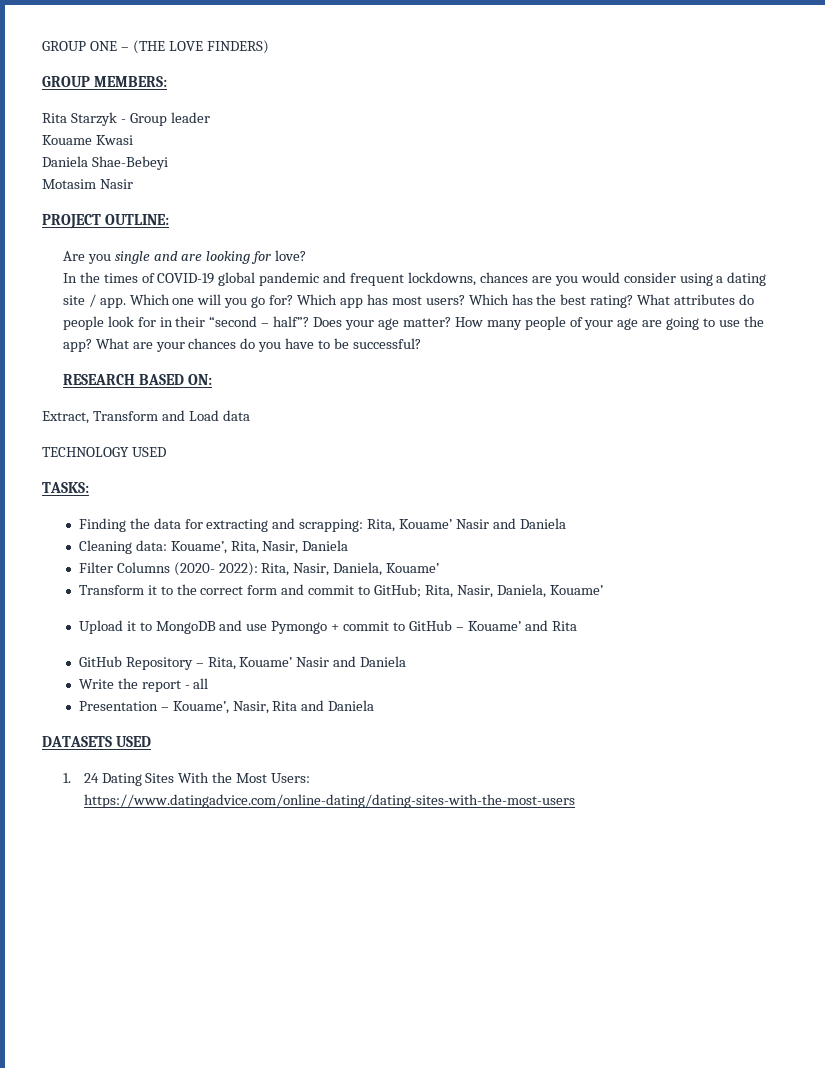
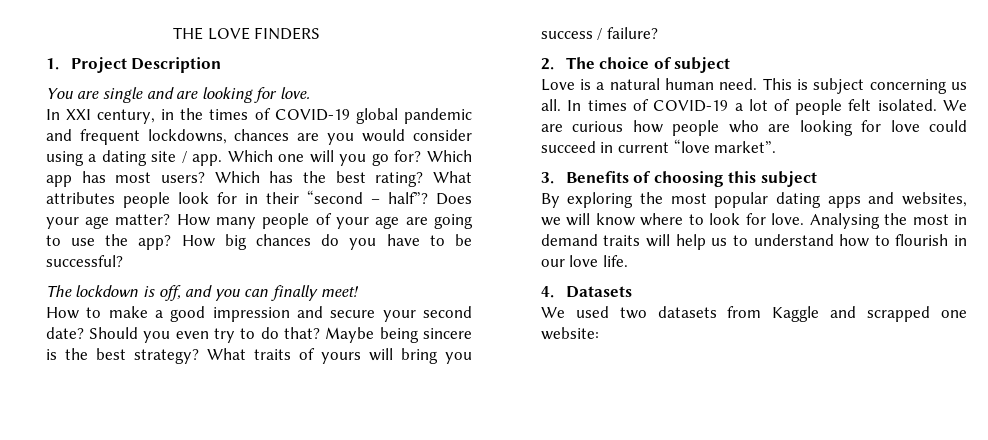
[42,40,269,54] [42,76,167,87] [42,112,210,126] [42,135,133,145] [42,156,168,170] [42,179,133,189] [42,214,169,229] [62,251,111,264] GROUP ONE – (THE LOVE FINDERS) // GROUP MEMBERS: // Rita Starzyk - Group leader // Kouame Kwasi // Daniela Shae-Bebeyi // Motasim Nasir // PROJECT OUTLINE: // Are you -> [172,27,321,40] [45,57,222,73] [45,88,100,99] THE LOVE FINDERS // 1. Project Description // You are
[275,250,307,261] [62,273,77,283] love? // In -> [279,87,310,99] [45,109,175,124] love. // In XXI century, in
[739,294,755,305] do -> (115, 198) none
[95,338,185,352] What are your -> [181,234,247,250] How big
[62,374,212,385] [42,410,250,424] [42,447,166,457] [42,482,89,493] [78,518,566,532] [78,540,349,554] [78,562,440,576] [78,584,603,598] [78,620,577,634] [78,656,407,670] [78,678,209,692] [78,700,375,714] [42,736,151,747] [62,772,311,786] [83,794,575,808] RESEARCH BASED ON: // Extract, Transform and Load data // TECHNOLOGY USED // TASKS: // Finding the data for extracting and scrapping: Rita, Kouame’ Nasir and Daniela // Cleaning data: Kouame’, Rita, Nasir, Daniela // Filter Columns (2020- 2022): Rita, Nasir, Daniela, Kouame’ // Transform it to the correct form and commit to GitHub; Rita, Nasir, Daniela, Kouame’ // Upload it to MongoDB and use Pymongo + commit to GitHub – Kouame’ and Rita // GitHub Repository – Rita, Kouame’ Nasir and Daniela // Write the report - all // Presentation – Kouame’, Nasir, Rita and Daniela // DATASETS USED // 1. 24 Dating Sites With the Most Users: https://www.datingadvice.com/online-dating/dating-sites-with-the-most-users -> [45,285,359,301] [45,306,473,322] [45,327,472,343] [45,348,472,364] [540,27,658,40] [540,57,731,73] [540,78,967,94] [540,99,967,115] [540,120,967,136] [540,139,777,153] [540,171,817,187] [540,192,967,208] [540,213,967,229] [540,234,967,250] [540,255,628,267] [540,286,632,298] [540,306,967,322] [540,327,599,340] The lockdown is off, and you can finally meet! // How to make a good impression and secure your second date? Should you even try to do that? Maybe being sincere is the best strategy? What traits of yours will bring you success / failure? // 2. The choice of subject // Love is a natural human need. This is subject concerning us all. In times of COVID-19 a lot of people felt isolated. We are curious how people who are looking for love could succeed in current “love market”. // 3. Benefits of choosing this subject // By exploring the most popular dating apps and websites, we will know where to look for love. Analysing the most in demand traits will help us to understand how to flourish in our love life. // 4. Datasets // We used two datasets from Kaggle and scrapped one website:

